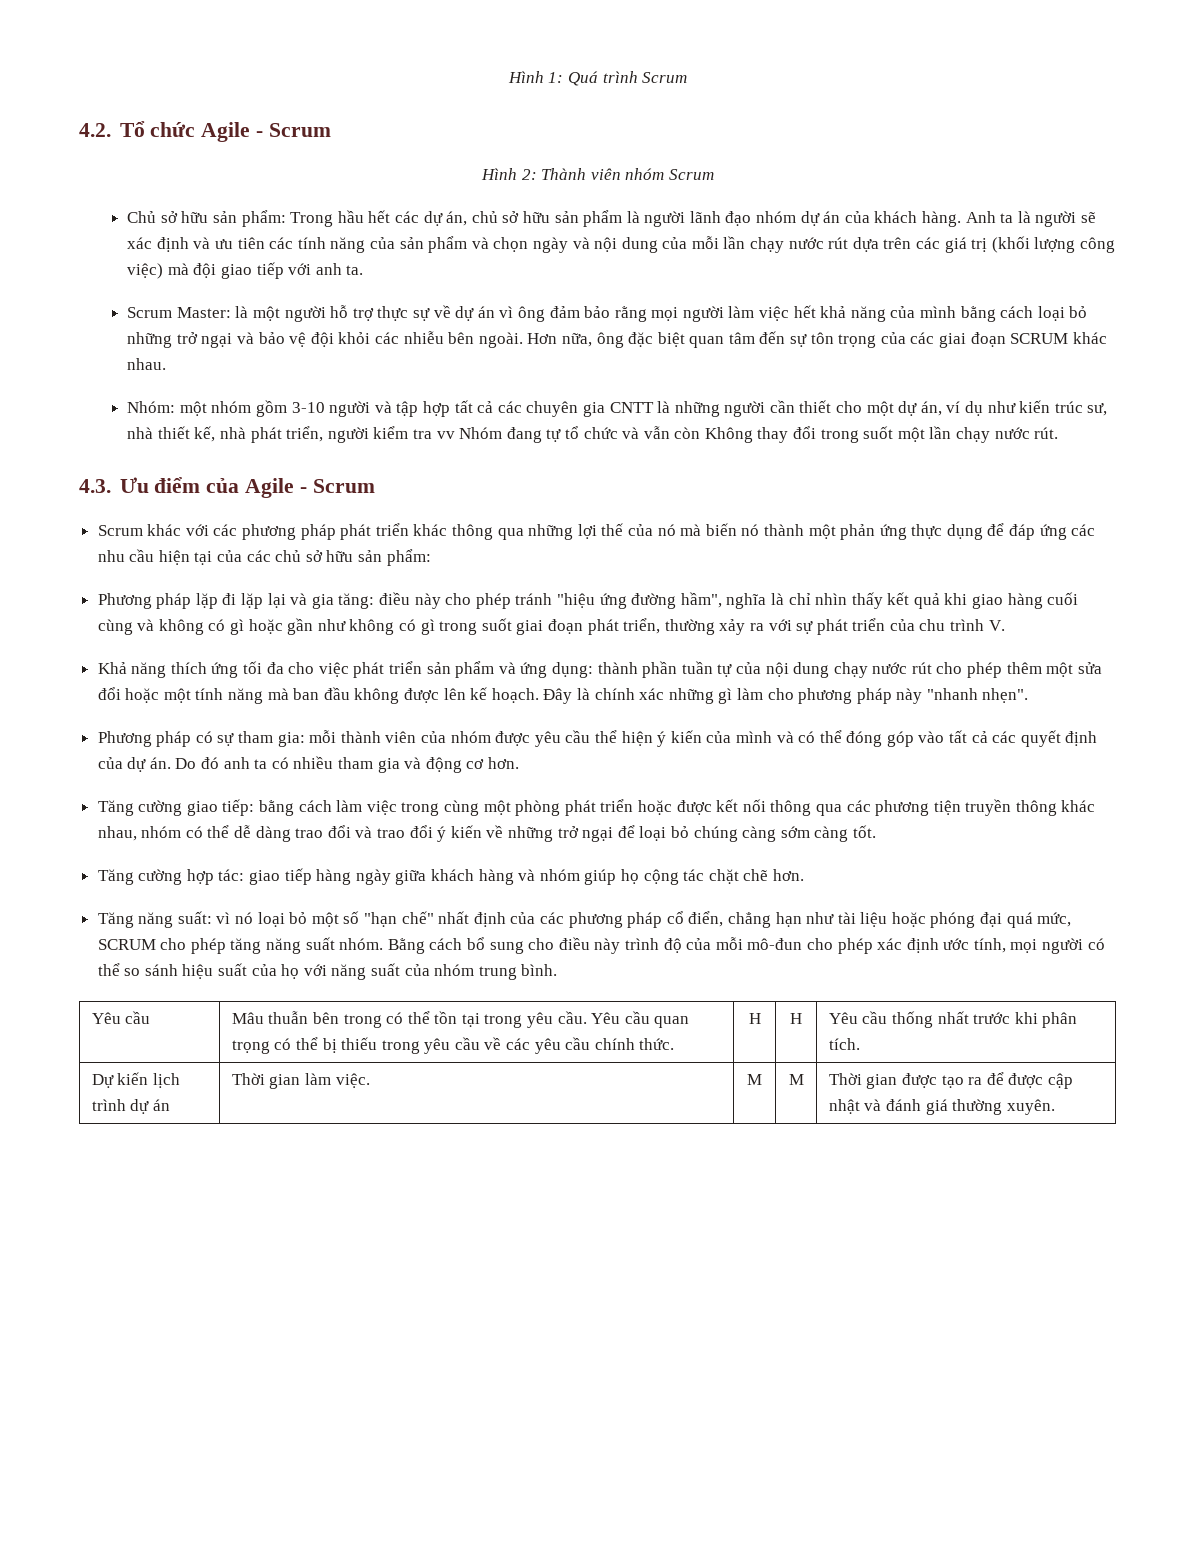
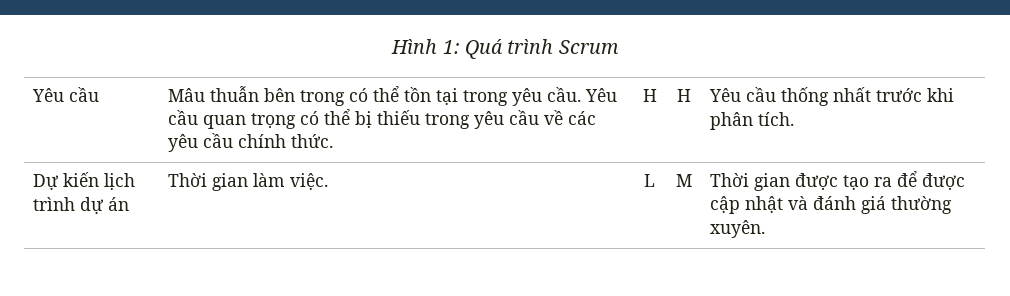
[79,121,331,142] [481,168,714,180] [127,210,1096,227] [127,236,1115,253] [127,262,364,279] [127,305,1088,322] [127,331,1107,348] [127,358,167,370] [127,400,1108,417] [127,426,1059,443] [79,477,375,498] [97,523,1096,540] [97,549,431,566] [97,592,1079,609] [97,618,1005,635] [97,661,1102,678] [97,687,1029,704] [97,730,1098,747] [97,756,519,773] [97,799,1096,816] [97,825,876,842] [97,868,804,885] [97,911,1072,928] [97,937,1105,954] [97,963,558,980] // 4.2. Tổ chức Agile - Scrum // Hình 2: Thành viên nhóm Scrum // Chủ sở hữu sản phẩm: Trong hầu hết các dự án, chủ sở hữu sản phẩm là người lãnh đạo nhóm dự án của khách hàng. Anh ta là người sẽ xác định và ưu tiên các tính năng của sản phẩm và chọn ngày và nội dung của mỗi lần chạy nước rút dựa trên các giá trị (khối lượng công việc) mà đội giao tiếp với anh ta. // Scrum Master: là một người hỗ trợ thực sự về dự án vì ông đảm bảo rằng mọi người làm việc hết khả năng của mình bằng cách loại bỏ những trở ngại và bảo vệ đội khỏi các nhiễu bên ngoài. Hơn nữa, ông đặc biệt quan tâm đến sự tôn trọng của các giai đoạn SCRUM khác nhau. // Nhóm: một nhóm gồm 3-10 người và tập hợp tất cả các chuyên gia CNTT là những người cần thiết cho một dự án, ví dụ như kiến trúc sư, nhà thiết kế, nhà phát triển, người kiểm tra vv Nhóm đang tự tổ chức và vẫn còn Không thay đổi trong suốt một lần chạy nước rút. // 4.3. Ưu điểm của Agile - Scrum // Scrum khác với các phương pháp phát triển khác thông qua những lợi thế của nó mà biến nó thành một phản ứng thực dụng để đáp ứng các nhu cầu hiện tại của các chủ sở hữu sản phẩm: // Phương pháp lặp đi lặp lại và gia tăng: điều này cho phép tránh "hiệu ứng đường hầm", nghĩa là chỉ nhìn thấy kết quả khi giao hàng cuối cùng và không có gì hoặc gần như không có gì trong suốt giai đoạn phát triển, thường xảy ra với sự phát triển của chu trình V. // Khả năng thích ứng tối đa cho việc phát triển sản phẩm và ứng dụng: thành phần tuần tự của nội dung chạy nước rút cho phép thêm một sửa đổi hoặc một tính năng mà ban đầu không được lên kế hoạch. Đây là chính xác những gì làm cho phương pháp này "nhanh nhẹn". // Phương pháp có sự tham gia: mỗi thành viên của nhóm được yêu cầu thể hiện ý kiến của mình và có thể đóng góp vào tất cả các quyết định của dự án. Do đó anh ta có nhiều tham gia và động cơ hơn. // Tăng cường giao tiếp: bằng cách làm việc trong cùng một phòng phát triển hoặc được kết nối thông qua các phương tiện truyền thông khác nhau, nhóm có thể dễ dàng trao đổi và trao đổi ý kiến về những trở ngại để loại bỏ chúng càng sớm càng tốt. // Tăng cường hợp tác: giao tiếp hàng ngày giữa khách hàng và nhóm giúp họ cộng tác chặt chẽ hơn. // Tăng năng suất: vì nó loại bỏ một số "hạn chế" nhất định của các phương pháp cổ điển, chẳng hạn như tài liệu hoặc phóng đại quá mức, SCRUM cho phép tăng năng suất nhóm. Bằng cách bổ sung cho điều này trình độ của mỗi mô-đun cho phép xác định ước tính, mọi người có thể so sánh hiệu suất của họ với năng suất của nhóm trung bình. -> (619, 47) none
[747,1074,762,1085] M -> [644,174,655,187] L

